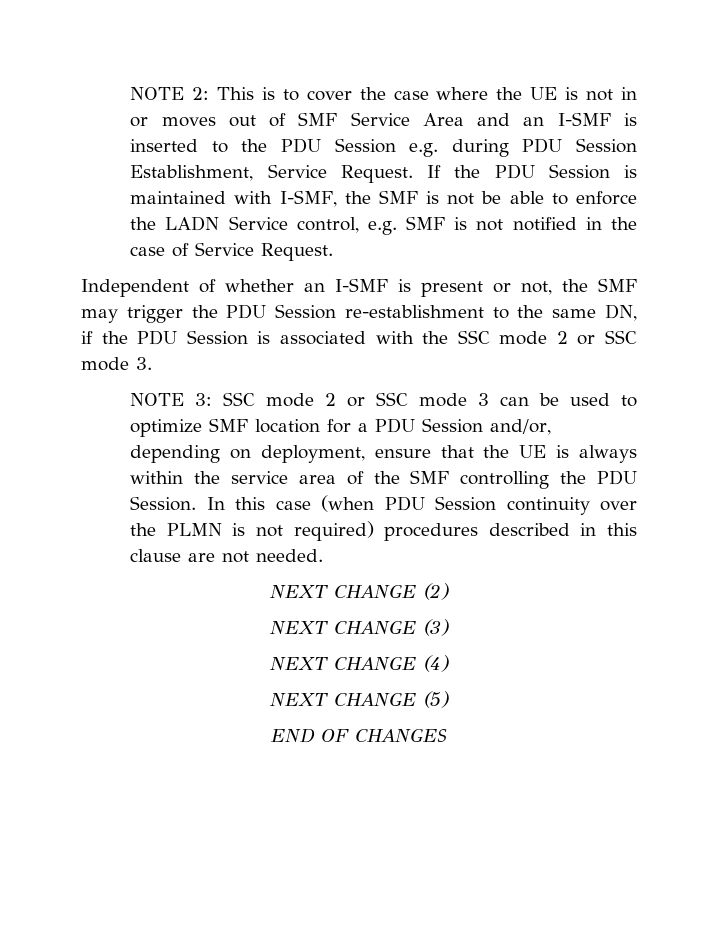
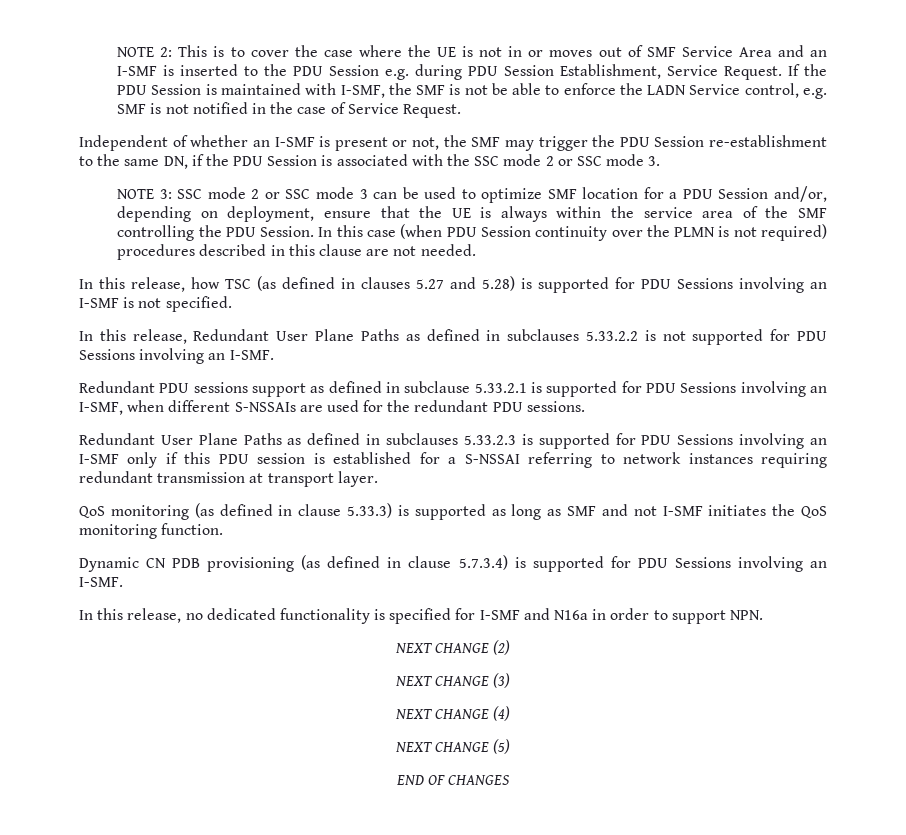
(324, 555) none -> [79,276,827,293] [79,296,232,312] [79,329,827,345] [79,348,274,364] [79,381,828,397] [79,400,585,415] [79,433,828,449] [79,452,828,468] [79,471,378,487] [79,503,828,520] [79,523,224,539] [79,555,828,572] [79,577,123,587] [79,608,763,624] // In this release, how TSC (as defined in clauses 5.27 and 5.28) is supported for PDU Sessions involving an I-SMF is not specified. // In this release, Redundant User Plane Paths as defined in subclauses 5.33.2.2 is not supported for PDU Sessions involving an I-SMF. // Redundant PDU sessions support as defined in subclause 5.33.2.1 is supported for PDU Sessions involving an I-SMF, when different S-NSSAIs are used for the redundant PDU sessions. // Redundant User Plane Paths as defined in subclauses 5.33.2.3 is supported for PDU Sessions involving an I-SMF only if this PDU session is established for a S-NSSAI referring to network instances requiring redundant transmission at transport layer. // QoS monitoring (as defined in clause 5.33.3) is supported as long as SMF and not I-SMF initiates the QoS monitoring function. // Dynamic CN PDB provisioning (as defined in clause 5.7.3.4) is supported for PDU Sessions involving an I-SMF. // In this release, no dedicated functionality is specified for I-SMF and N16a in order to support NPN.

